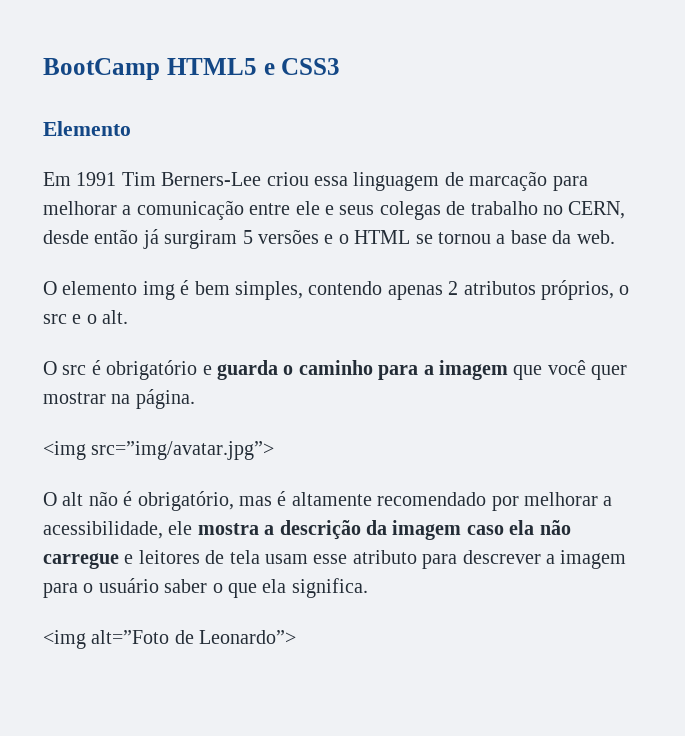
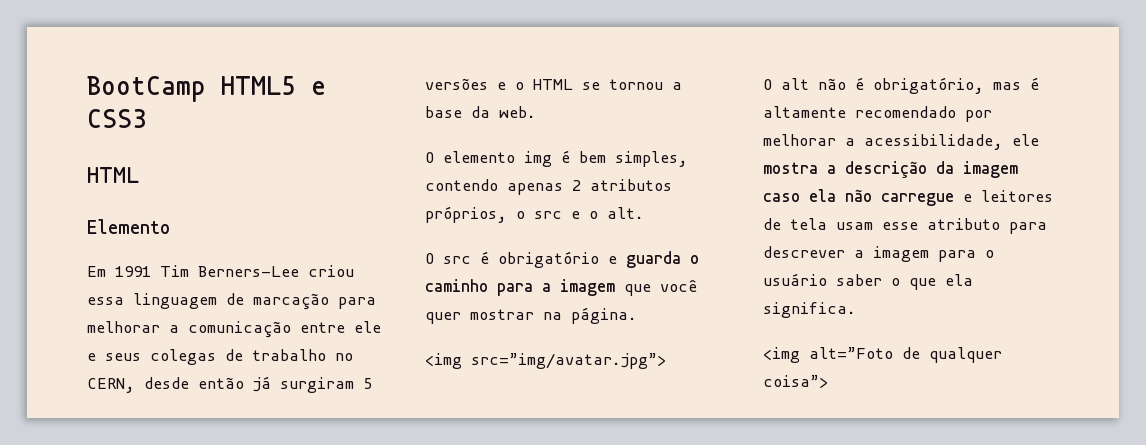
(341, 66) none -> [87,167,139,183] // HTML
[199,630,297,644] Leonardo”> -> [929,347,1002,363] [763,375,828,388] qualquer coisa”>

